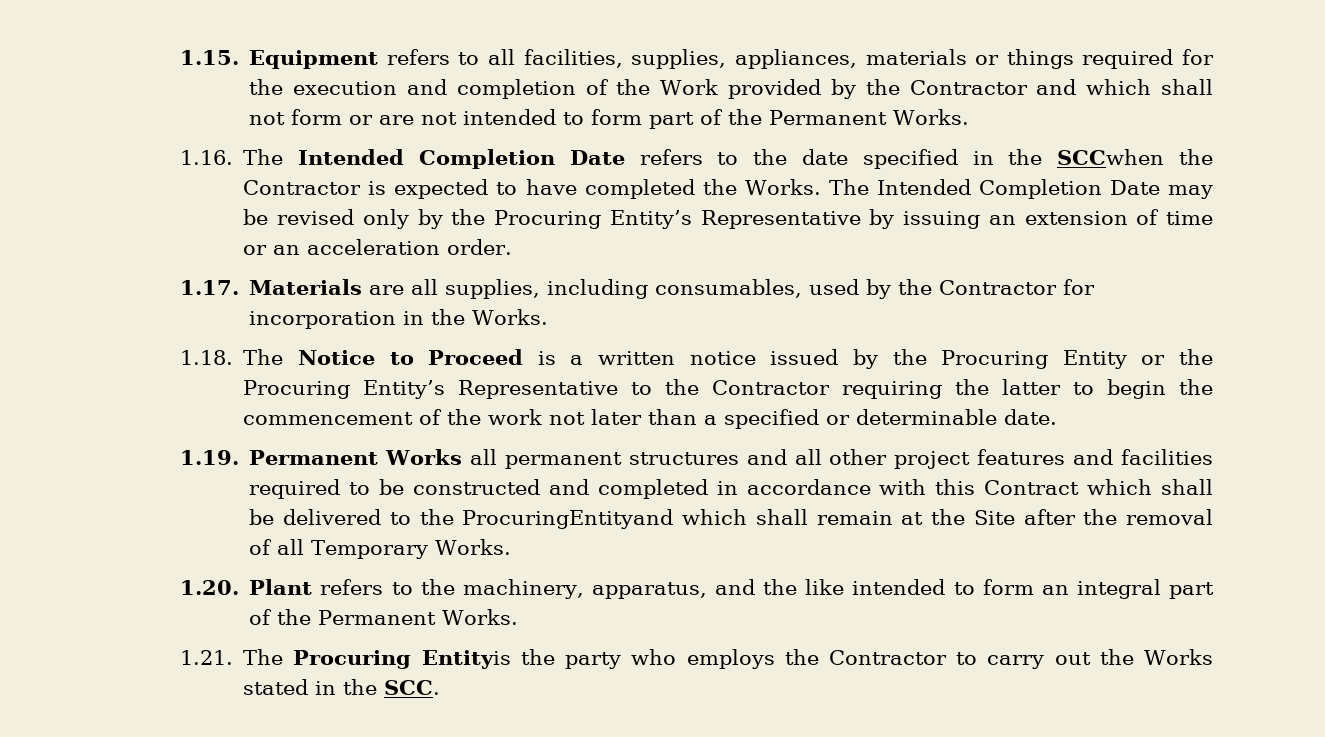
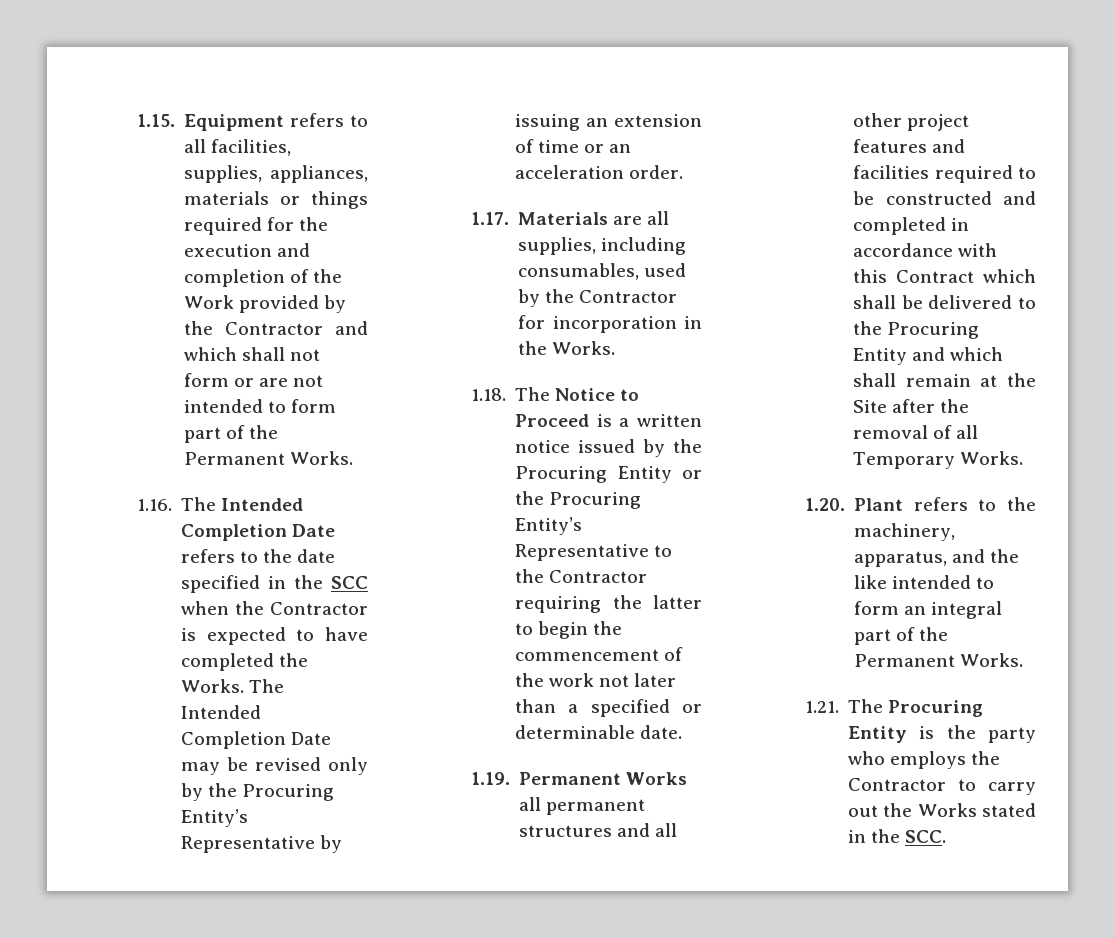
[1057,149,1165,165] SCCwhen -> [331,576,368,589] [181,601,230,615] SCC when
[462,509,674,529] ProcuringEntityand -> [887,322,980,339] [853,347,946,365] Procuring Entity and
[421,650,511,669] Entityis -> [848,726,935,743] Entity is

